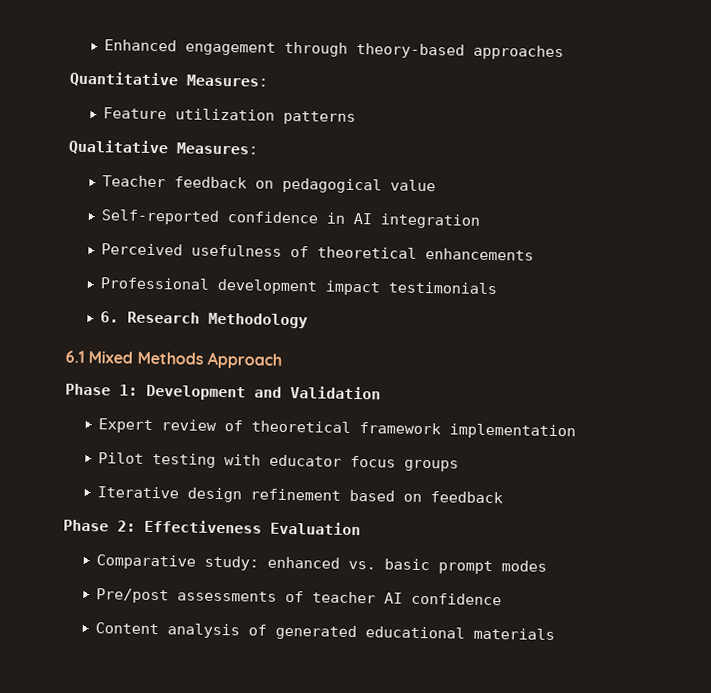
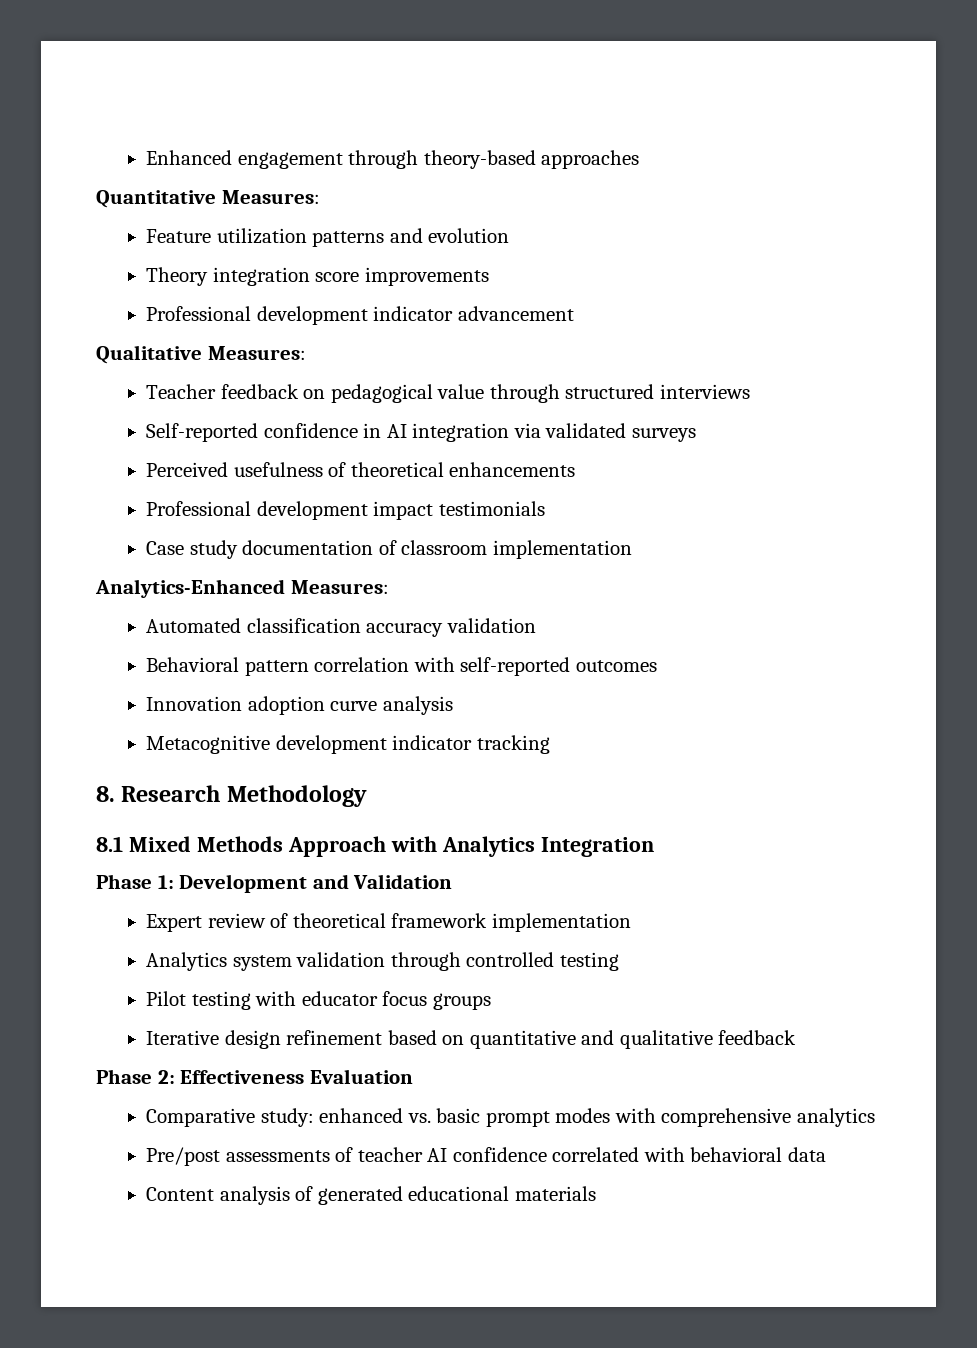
(357, 117) none -> [389,228,510,243] [146,267,489,286] [146,306,574,325] and evolution // Theory integration score improvements // Professional development indicator advancement
(437, 185) none -> [489,384,750,403] through structured interviews
(481, 221) none -> [513,423,696,442] via validated surveys
[100,311,120,323] 6. -> [146,540,632,559] [95,579,389,598] [146,618,536,637] [146,657,657,676] [146,696,453,715] [146,735,550,754] [96,786,115,802] Case study documentation of classroom implementation // Analytics-Enhanced Measures: // Automated classification accuracy validation // Behavioral pattern correlation with self-reported outcomes // Innovation adoption curve analysis // Metacognitive development indicator tracking // 8.
[65,350,85,363] 6.1 -> [96,836,123,852] 8.1
(282, 360) none -> [390,836,654,857] with Analytics Integration
(577, 431) none -> [146,952,619,971] // Analytics system validation through controlled testing
(423, 498) none -> [469,1030,713,1049] quantitative and qualitative
(548, 566) none -> [614,1108,875,1127] with comprehensive analytics
(503, 599) none -> [552,1147,826,1162] correlated with behavioral data

